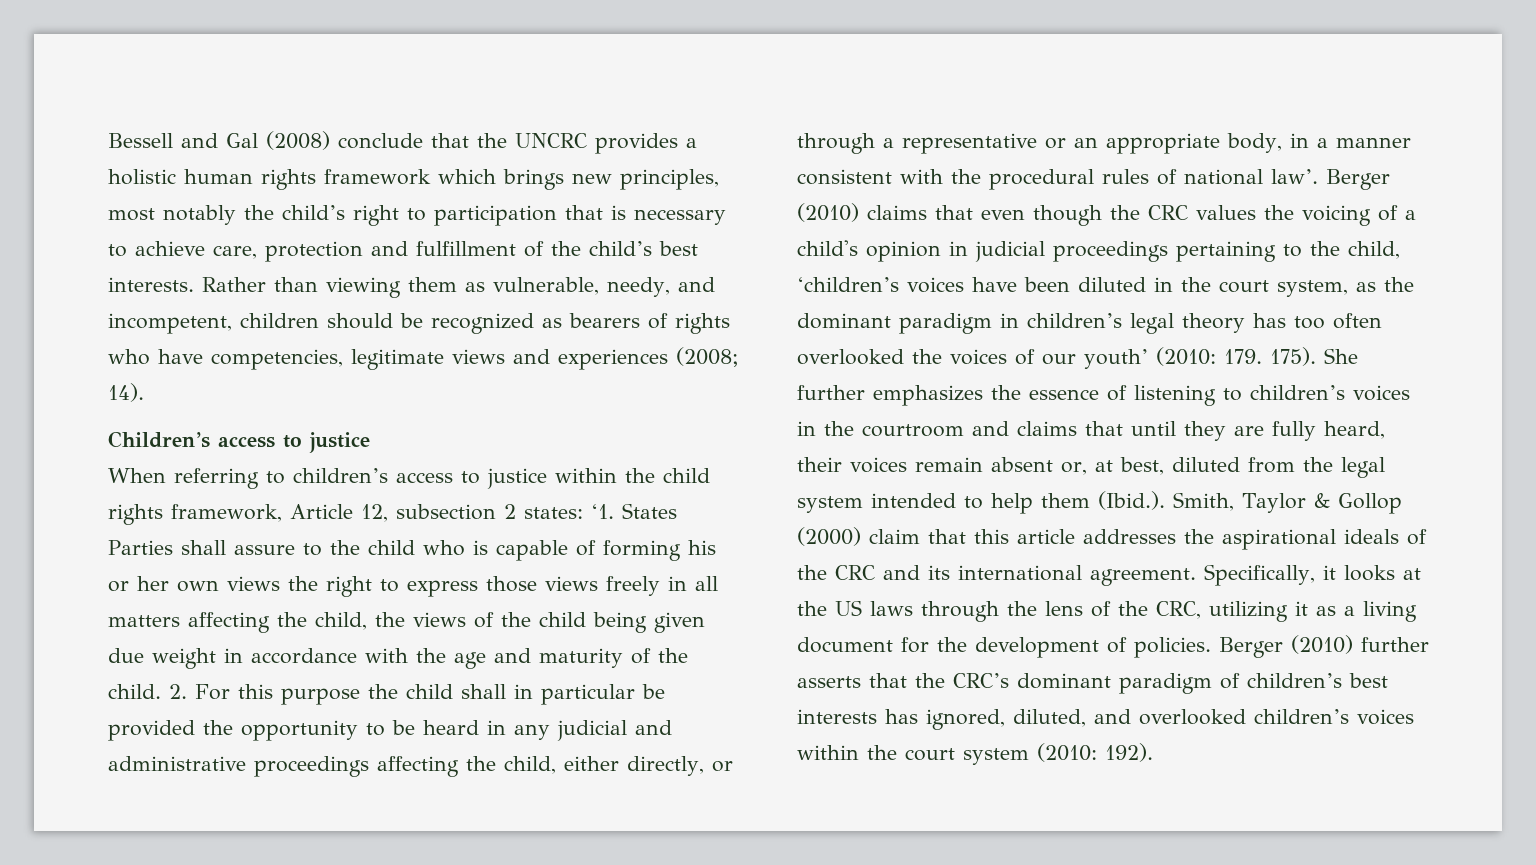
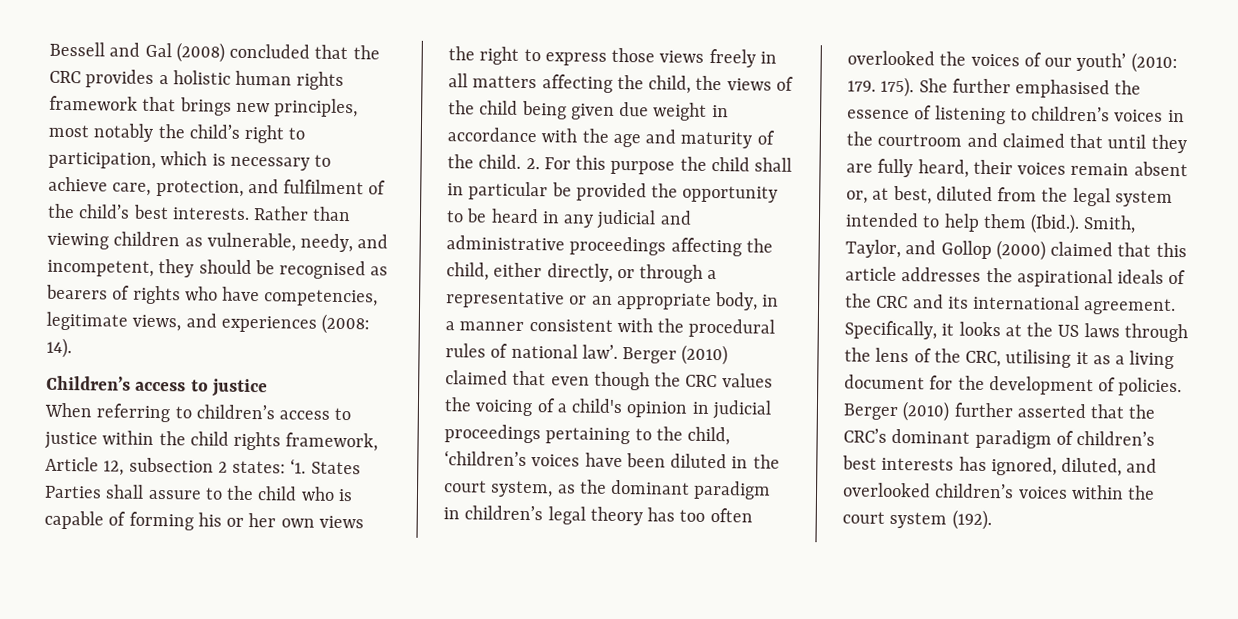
[338,133,587,149] conclude that the UNCRC -> [229,43,380,60] [49,70,81,84] concluded that the CRC
[438,169,496,184] which -> [142,96,177,112] that
[434,205,603,226] participation that -> [48,151,208,169] participation, which
[265,241,516,262] protection and fulfillment -> [155,178,365,197] protection, and fulfilment
[408,277,457,292] them -> [113,231,181,247] children
[240,313,319,328] children -> [158,259,195,278] they
[431,313,534,334] recognized -> [279,260,367,280] recognised
[452,349,505,364] views -> [132,314,182,332] views,
[676,347,739,367] (2008; -> [321,313,371,335] (2008:
[867,205,927,220] claims -> [445,370,508,385] claimed
[873,385,983,406] emphasizes -> [1015,79,1111,99] emphasised
[1017,421,1077,436] claims -> [1001,133,1065,148] claimed
[1242,493,1330,513] Taylor & -> [845,239,937,259] Taylor, and
[869,529,920,544] claim -> [1050,241,1114,257] claimed
[1209,601,1288,622] utilizing -> [1005,349,1072,368] utilising
[797,676,861,688] asserts -> [1016,403,1087,419] asserted
[1037,743,1153,762] (2010: 192). -> [951,509,992,531] (192).

